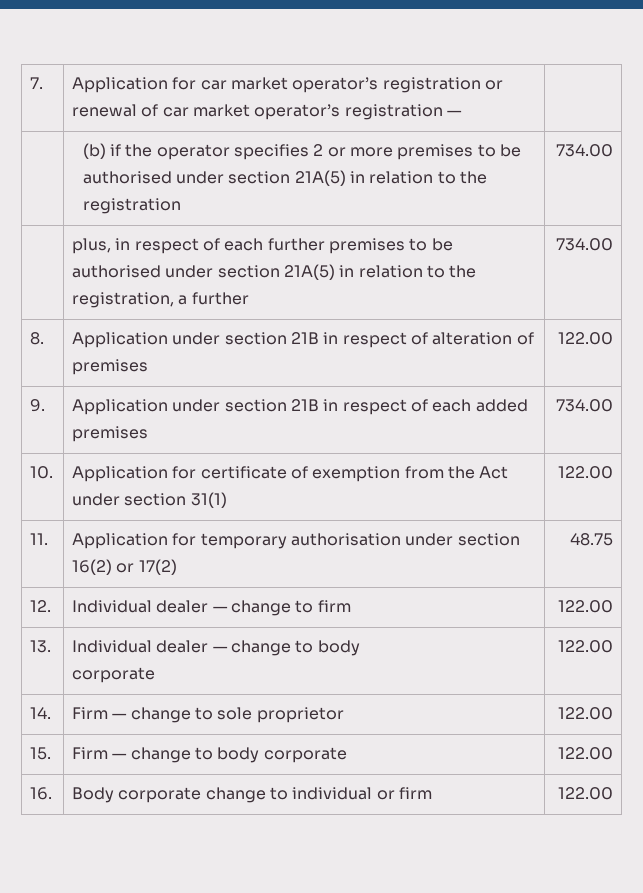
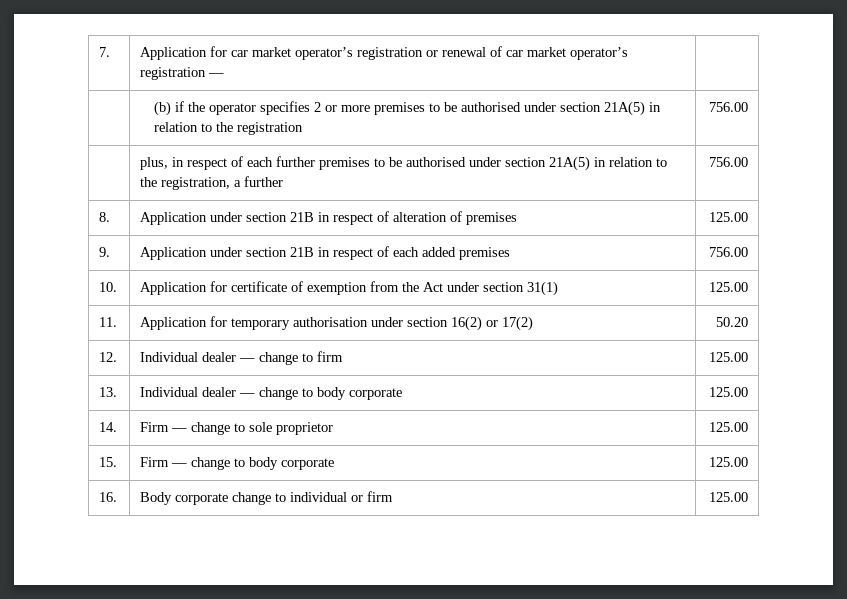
[555,144,613,157] 734.00 -> [708,102,748,112] 756.00
[555,238,613,251] 734.00 -> [708,157,748,167] 756.00
[557,332,613,345] 122.00 -> [708,212,748,222] 125.00
[555,399,613,412] 734.00 -> [708,247,748,257] 756.00
[557,466,613,479] 122.00 -> [708,282,748,292] 125.00
[569,533,613,546] 48.75 -> [715,317,748,327] 50.20
[557,600,613,613] 122.00 -> [708,352,748,362] 125.00
[72,667,156,683] [557,640,613,653] // corporate | 122.00 -> [349,388,403,400] [708,387,748,397] corporate | 125.00
[557,707,613,720] 122.00 -> [708,422,748,432] 125.00
[557,747,613,760] 122.00 -> [708,457,748,467] 125.00
[557,787,613,800] 122.00 -> [708,492,748,502] 125.00

